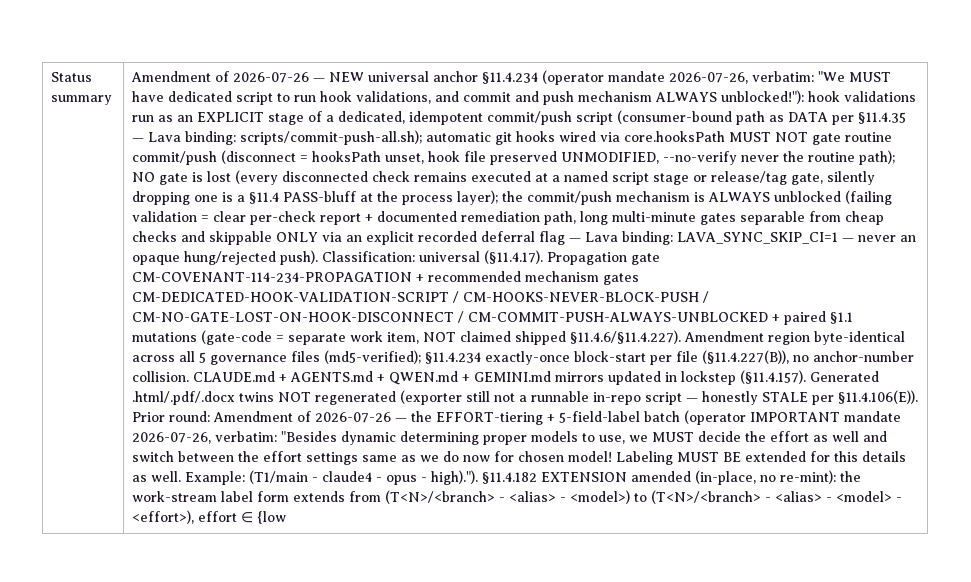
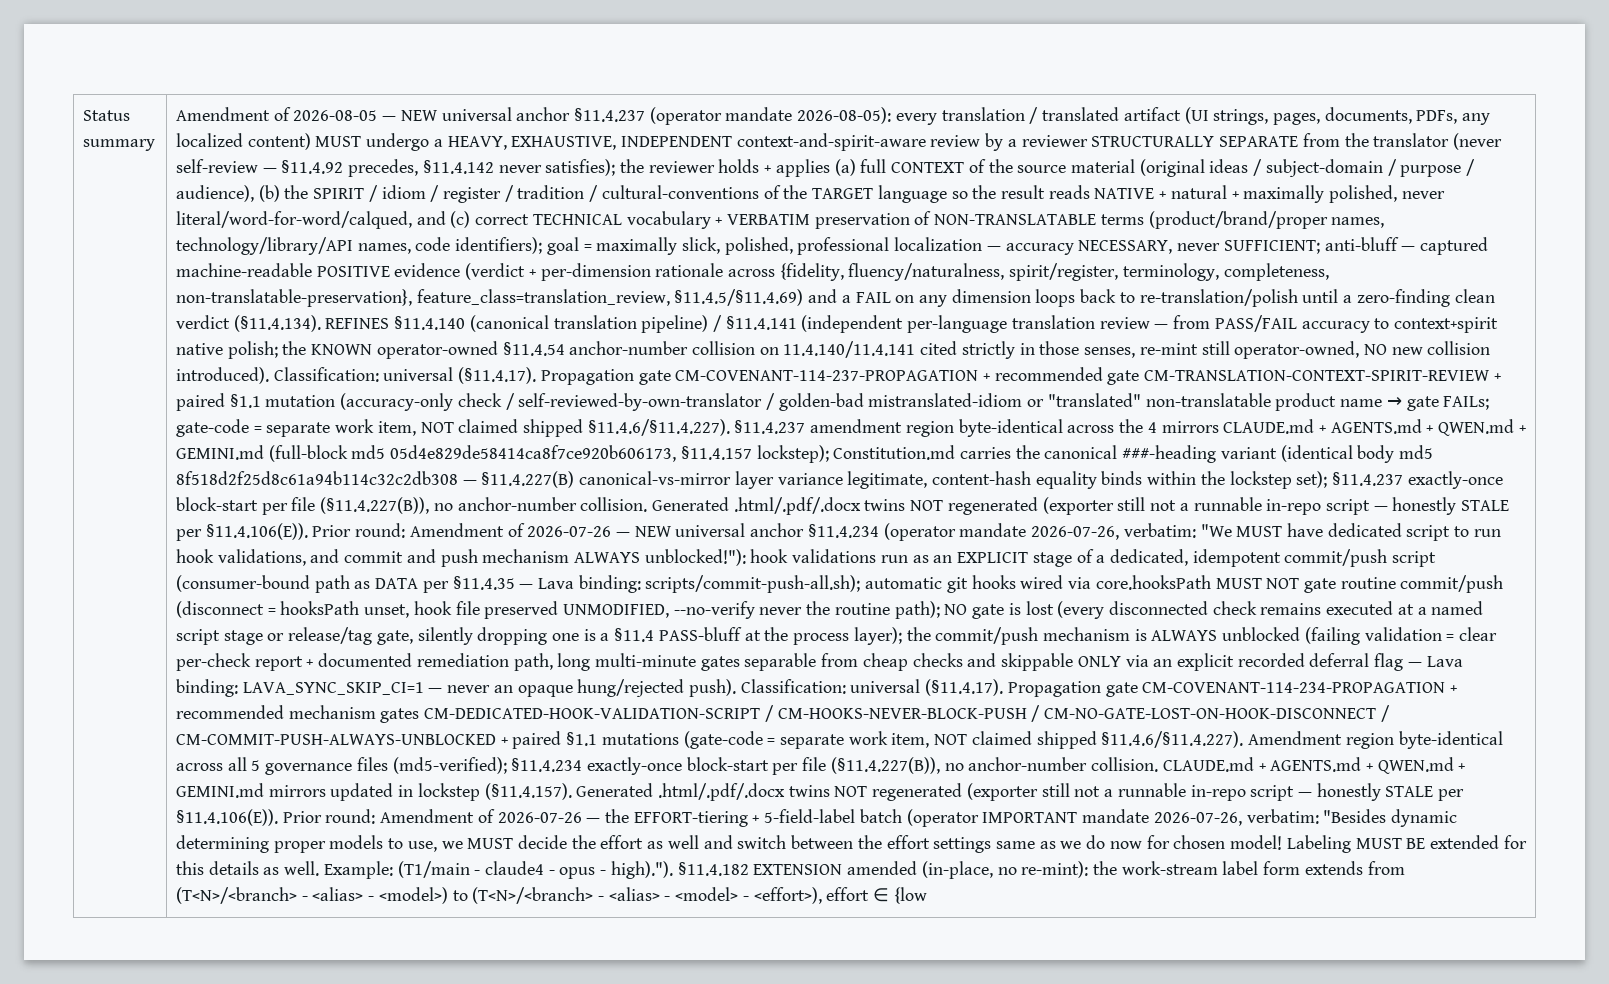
(230, 76) none -> [293,107,1491,125] [175,133,1502,151] [175,159,1476,177] [175,185,1445,203] [175,211,1385,229] [175,237,1488,255] [175,263,1329,281] [175,289,1495,307] [175,315,1498,333] [175,341,1491,359] [175,367,1501,385] [175,393,1490,411] [175,419,1526,437] [175,445,1434,463] [175,471,1503,489] [175,497,1510,515] [175,523,525,541] 2026-08-05 — NEW universal anchor §11.4.237 (operator mandate 2026-08-05): every translation / translated artifact (UI strings, pages, documents, PDFs, any localized content) MUST undergo a HEAVY, EXHAUSTIVE, INDEPENDENT context-and-spirit-aware review by a reviewer STRUCTURALLY SEPARATE from the translator (never self-review — §11.4.92 precedes, §11.4.142 never satisfies); the reviewer holds + applies (a) full CONTEXT of the source material (original ideas / subject-domain / purpose / audience), (b) the SPIRIT / idiom / register / tradition / cultural-conventions of the TARGET language so the result reads NATIVE + natural + maximally polished, never literal/word-for-word/calqued, and (c) correct TECHNICAL vocabulary + VERBATIM preservation of NON-TRANSLATABLE terms (product/brand/proper names, technology/library/API names, code identifiers); goal = maximally slick, polished, professional localization — accuracy NECESSARY, never SUFFICIENT; anti-bluff — captured machine-readable POSITIVE evidence (verdict + per-dimension rationale across {fidelity, fluency/naturalness, spirit/register, terminology, completeness, non-translatable-preservation}, feature_class=translation_review, §11.4.5/§11.4.69) and a FAIL on any dimension loops back to re-translation/polish until a zero-finding clean verdict (§11.4.134). REFINES §11.4.140 (canonical translation pipeline) / §11.4.141 (independent per-language translation review — from PASS/FAIL accuracy to context+spirit native polish; the KNOWN operator-owned §11.4.54 anchor-number collision on 11.4.140/11.4.141 cited strictly in those senses, re-mint still operator-owned, NO new collision introduced). Classification: universal (§11.4.17). Propagation gate CM-COVENANT-114-237-PROPAGATION + recommended gate CM-TRANSLATION-CONTEXT-SPIRIT-REVIEW + paired §1.1 mutation (accuracy-only check / self-reviewed-by-own-translator / golden-bad mistranslated-idiom or "translated" non-translatable product name → gate FAILs; gate-code = separate work item, NOT claimed shipped §11.4.6/§11.4.227). §11.4.237 amendment region byte-identical across the 4 mirrors CLAUDE.md + AGENTS.md + QWEN.md + GEMINI.md (full-block md5 05d4e829de58414ca8f7ce920b606173, §11.4.157 lockstep); Constitution.md carries the canonical ###-heading variant (identical body md5 8f518d2f25d8c61a94b114c32c2db308 — §11.4.227(B) canonical-vs-mirror layer variance legitimate, content-hash equality binds within the lockstep set); §11.4.237 exactly-once block-start per file (§11.4.227(B)), no anchor-number collision. Generated .html/.pdf/.docx twins NOT regenerated (exporter still not a runnable in-repo script — honestly STALE per §11.4.106(E)). Prior round: Amendment of

